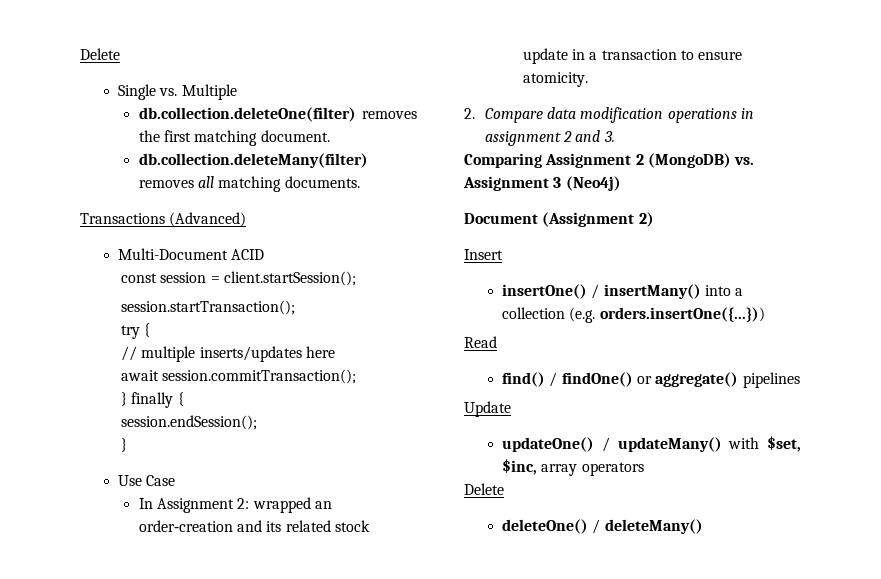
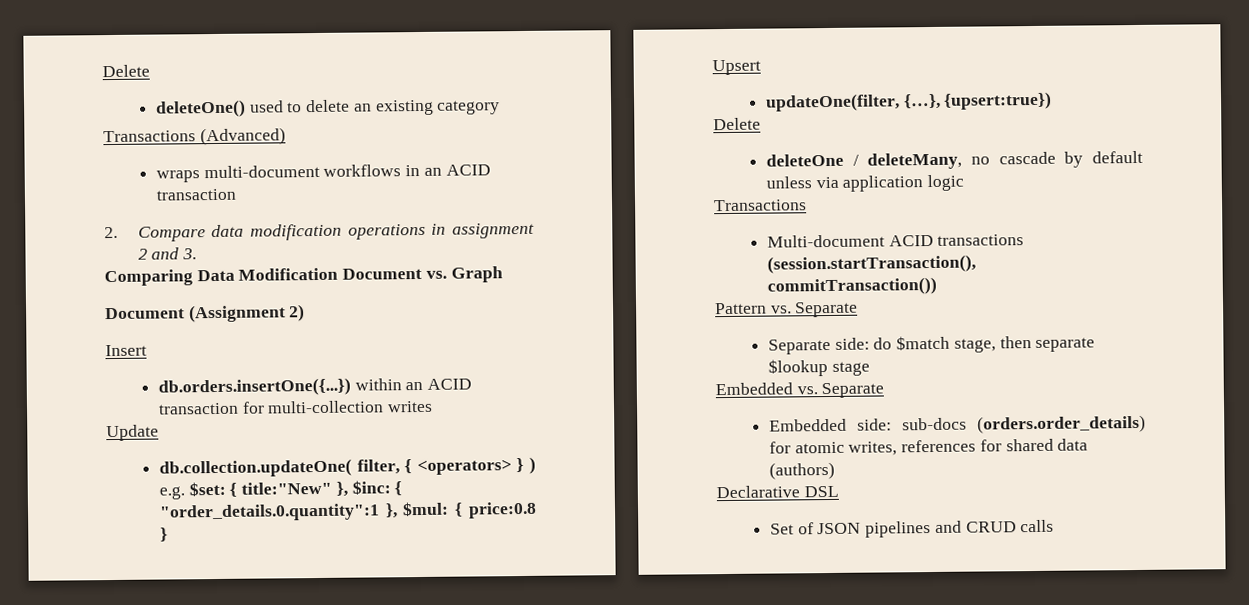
[80,48,120,60] [118,84,237,100] [138,107,417,122] [138,130,330,146] [138,153,368,168] [138,176,360,192] [80,212,247,227] [118,248,265,260] [121,271,357,286] [121,300,296,315] [121,323,151,339] [121,346,336,362] [121,369,357,384] [121,392,184,408] [121,415,258,430] [121,438,128,452] [118,475,176,486] [138,497,332,513] [138,520,370,532] [522,48,743,64] [522,72,588,87] Delete // Single vs. Multiple // db.collection.deleteOne(filter) removes the first matching document. // db.collection.deleteMany(filter) removes all matching documents. // Transactions (Advanced) // Multi-Document ACID // const session = client.startSession(); // session.startTransaction(); // try { // // multiple inserts/updates here // await session.commitTransaction(); // } finally { // session.endSession(); // } // Use Case // In Assignment 2: wrapped an order‐creation and its related stock update in a transaction to ensure atomicity. -> [102,64,150,78] [155,99,501,118] [103,127,286,146] [155,164,491,183] [155,188,236,201] Delete // deleteOne() used to delete an existing category // Transactions (Advanced) // wraps multi-document workflows in an ACID transaction
[545,153,755,168] [463,176,621,191] [464,212,654,227] [464,249,503,260] [502,284,744,299] [502,307,765,323] [464,336,497,348] [502,372,800,388] [464,401,511,417] [502,436,801,452] [502,459,644,476] [464,483,504,495] [502,519,703,534] Assignment 2 (MongoDB) vs. Assignment 3 (Neo4j) // Document (Assignment 2) // Insert // insertOne() / insertMany() into a collection (e.g. orders.insertOne({...})) // Read // find() / findOne() or aggregate() pipelines // Update // updateOne() / updateMany() with $set, $inc, array operators // Delete // deleteOne() / deleteMany() -> [196,266,503,283] [105,304,306,323] [105,344,147,357] [157,377,473,397] [157,400,434,415] [106,424,159,442] [158,456,536,478] [158,480,403,500] [158,501,537,522] [159,527,168,542] [712,59,761,76] [764,91,1053,112] [713,117,761,131] [765,150,1143,170] [765,174,965,192] [714,199,807,212] [766,234,1025,248] [766,254,976,274] [766,276,937,296] [715,301,859,318] [767,335,1096,355] [767,359,870,377] [715,382,885,399] [768,414,1146,434] [768,438,1089,456] [768,461,835,480] [716,485,839,499] [769,519,1055,538] Data Modification Document vs. Graph // Document (Assignment 2) // Insert // db.orders.insertOne({...}) within an ACID transaction for multi-collection writes // Update // db.collection.updateOne( filter, { <operators> } ) e.g. $set: { title:"New" }, $inc: { "order_details.0.quantity":1 }, $mul: { price:0.8 } // Upsert // updateOne(filter, {…}, {upsert:true}) // Delete // deleteOne / deleteMany, no cascade by default unless via application logic // Transactions // Multi‐document ACID transactions (session.startTransaction(), commitTransaction()) // Pattern vs. Separate // Separate side: do $match stage, then separate $lookup stage // Embedded vs. Separate // Embedded side: sub-docs (orders.order_details) for atomic writes, references for shared data (authors) // Declarative DSL // Set of JSON pipelines and CRUD calls

